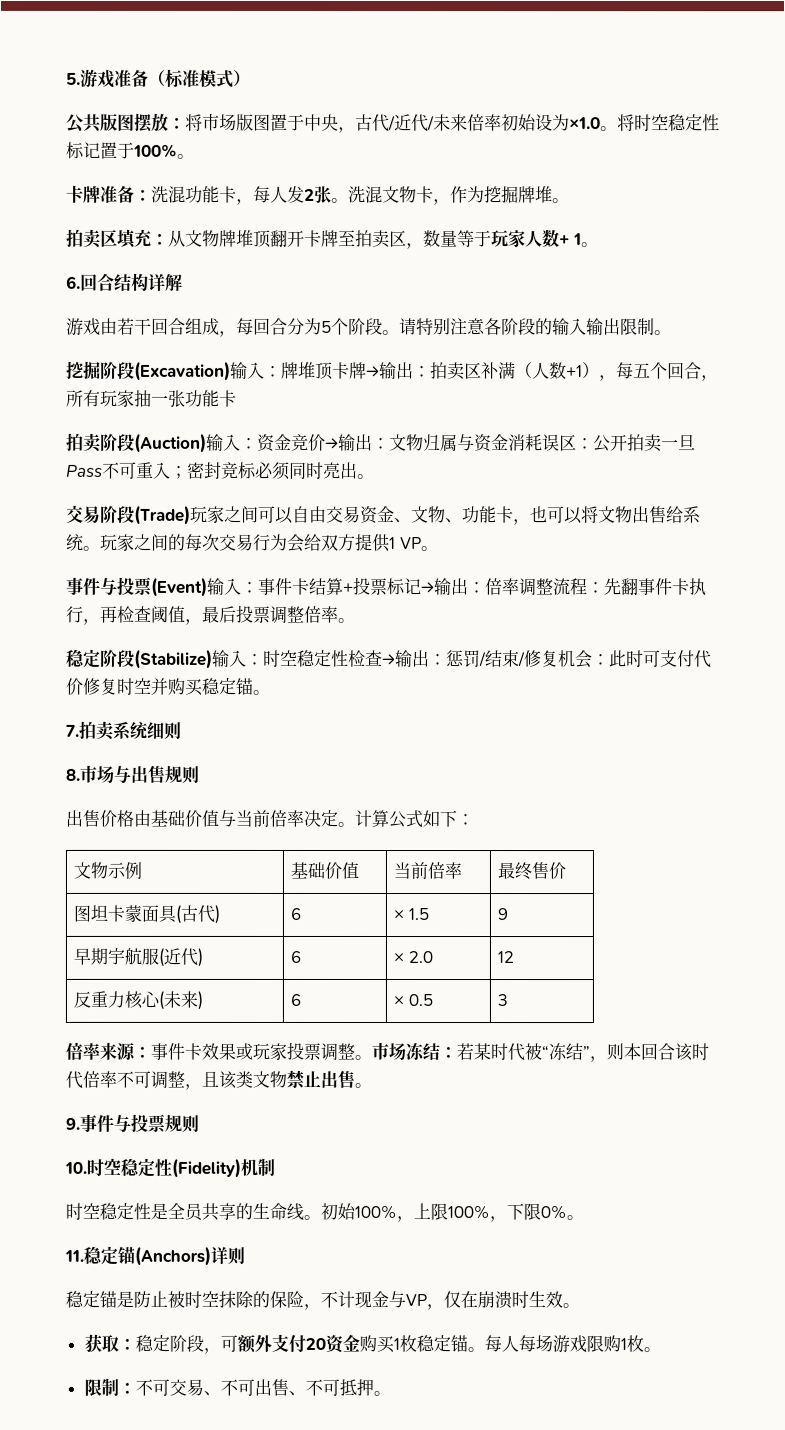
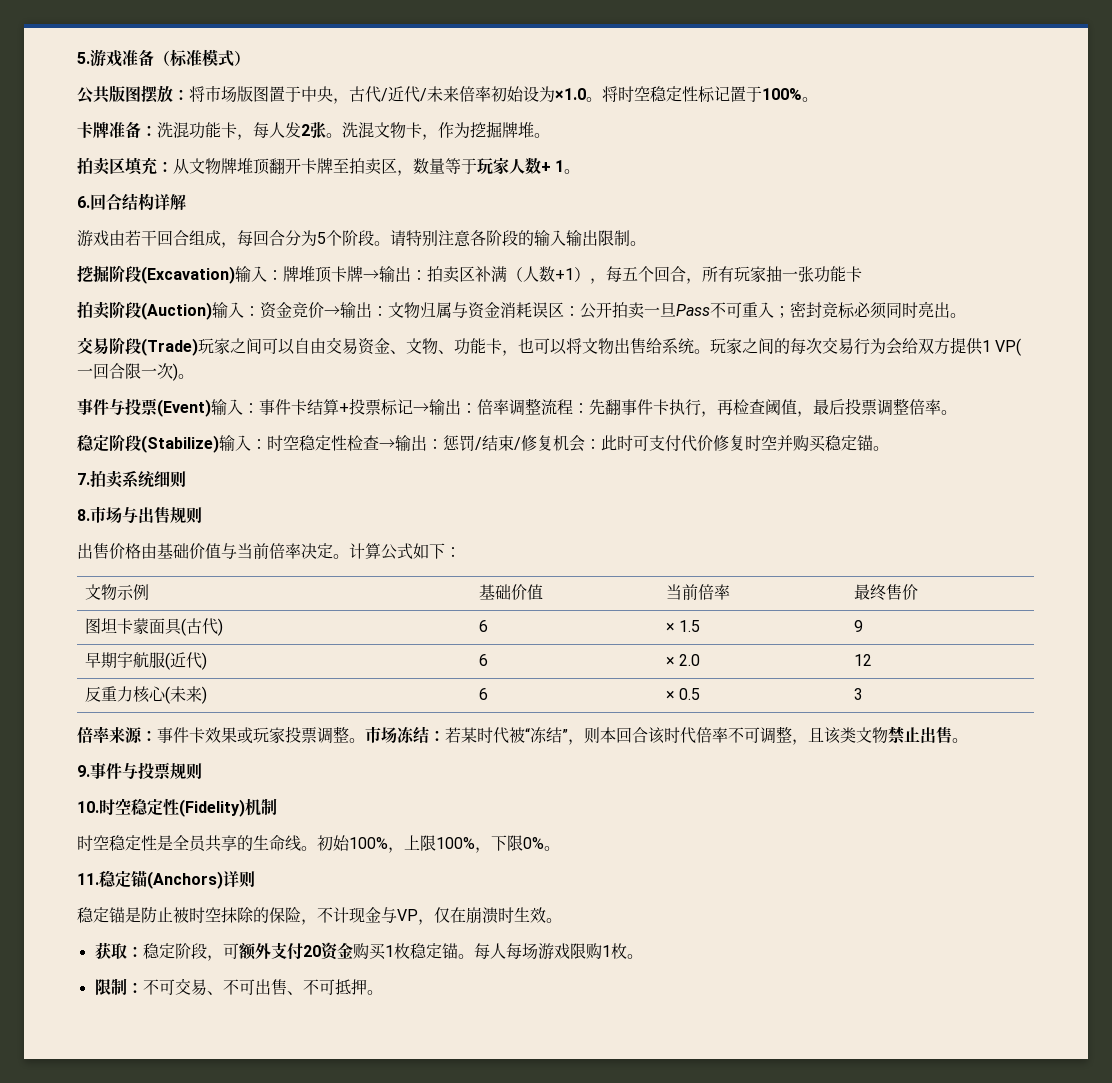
[399,537,422,550] VP -> [995,338,1022,356] [77,363,178,381] VP(一回合限一次)

